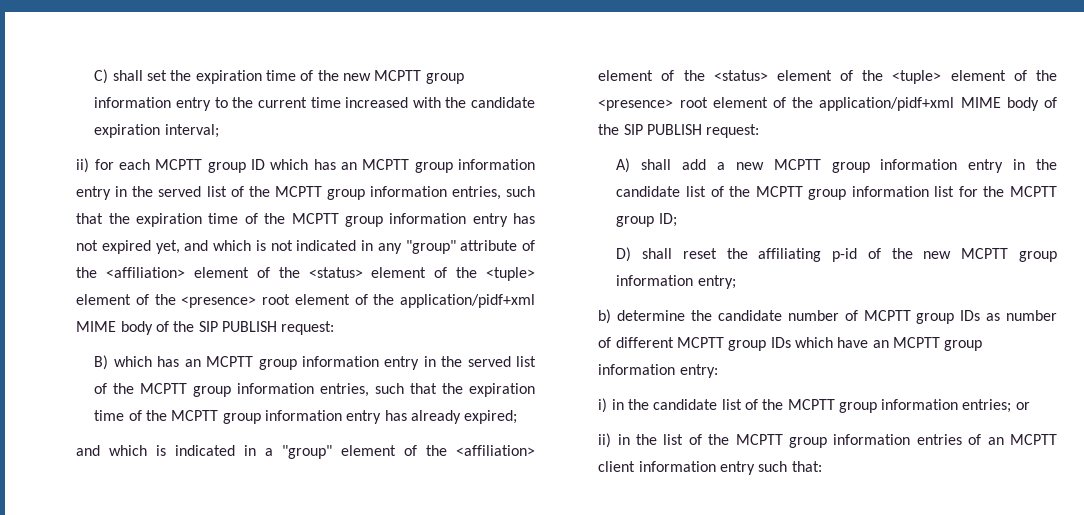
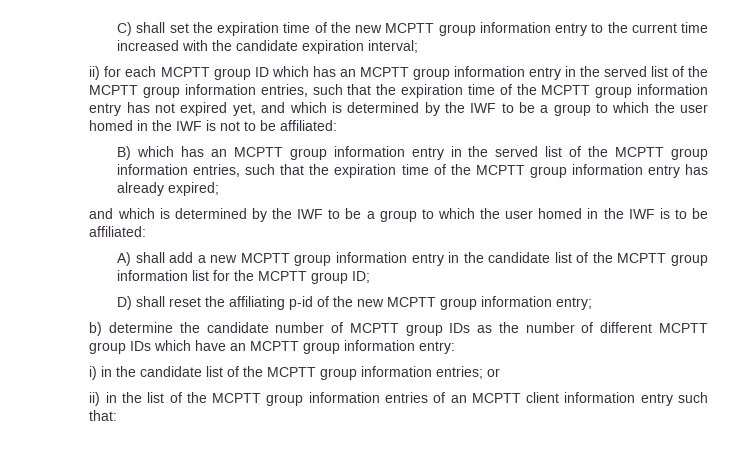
[270,240,535,254] [76,267,535,281] [76,294,535,308] [76,321,335,335] not indicated in any "group" attribute of the <affiliation> element of the <status> element of the <tuple> element of the <presence> root element of the application/pidf+xml MIME body of the SIP PUBLISH request: -> [347,102,709,116] [89,120,338,131] determined by the IWF to be a group to which the user homed in the IWF is not to be affiliated:
[175,445,536,459] [598,70,1057,84] [598,97,1057,111] [598,124,760,138] indicated in a "group" element of the <affiliation> element of the <status> element of the <tuple> element of the <presence> root element of the application/pidf+xml MIME body of the SIP PUBLISH request: -> [174,208,708,222] [89,226,147,237] determined by the IWF to be a group to which the user homed in the IWF is to be affiliated:
(1001, 317) none -> [498,322,519,333] the

